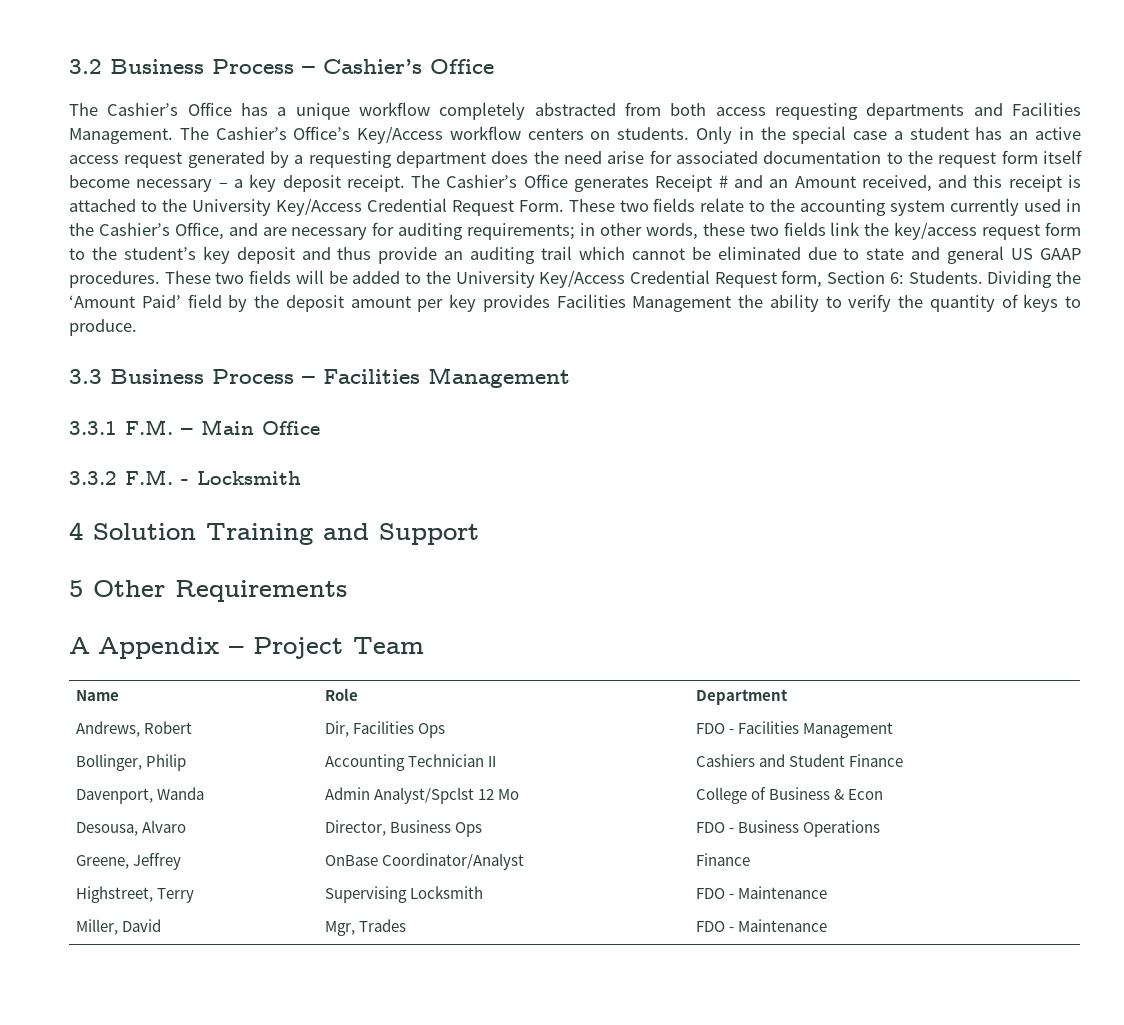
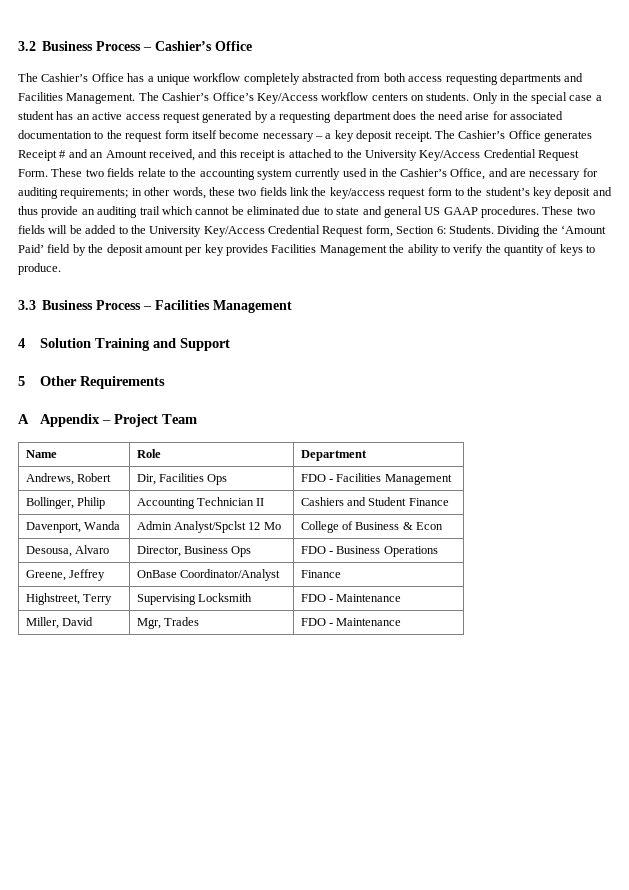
[69,419,321,435] [69,469,302,485] // 3.3.1 F.M. – Main Office // 3.3.2 F.M. - Locksmith -> (293, 306) none

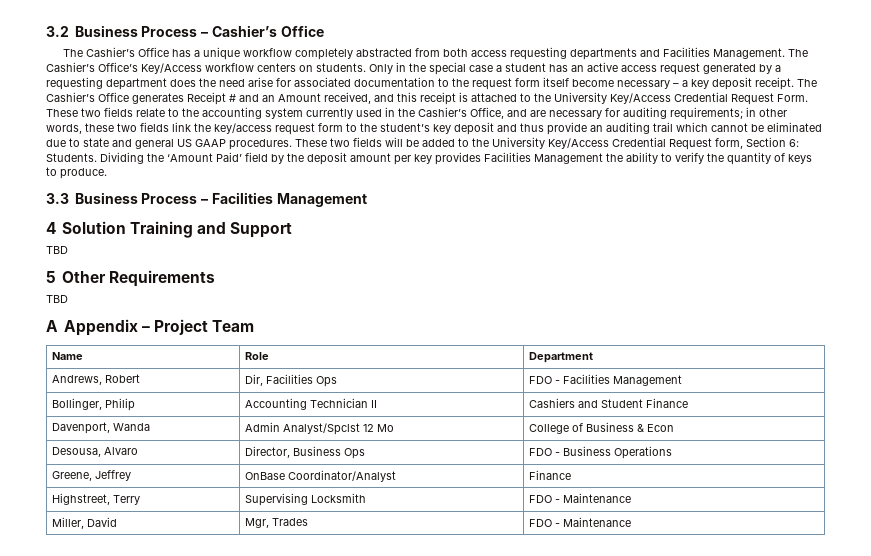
(230, 344) none -> [46,246,68,254] // TBD
(165, 382) none -> [46,295,68,303] // TBD

